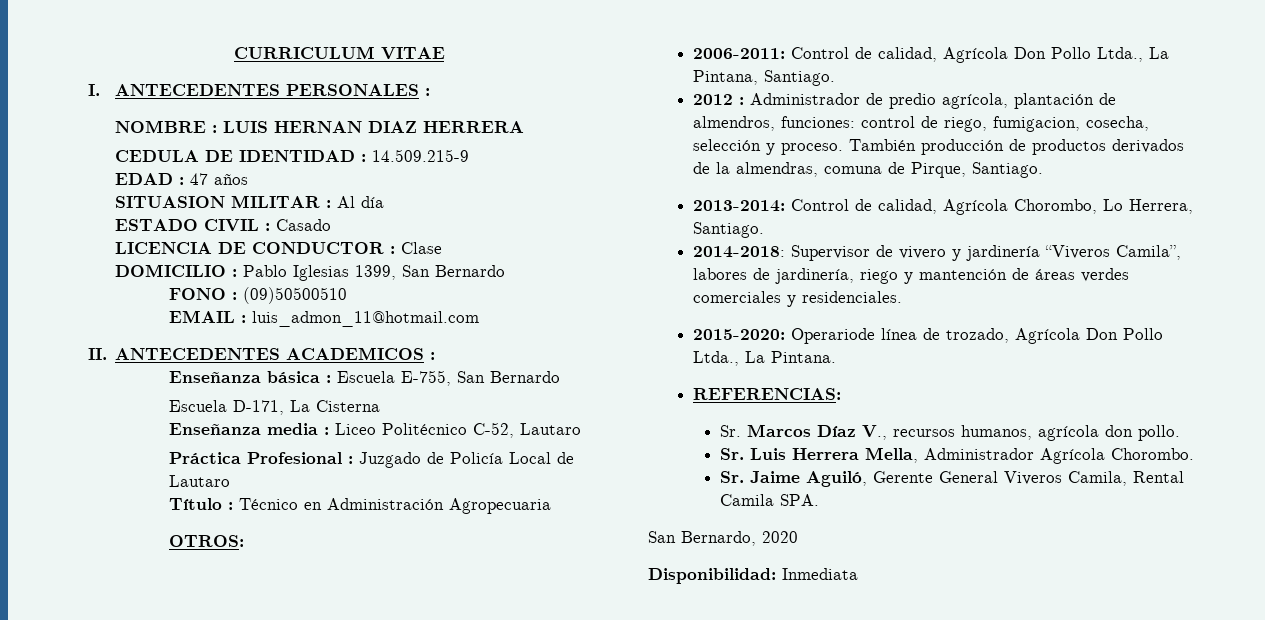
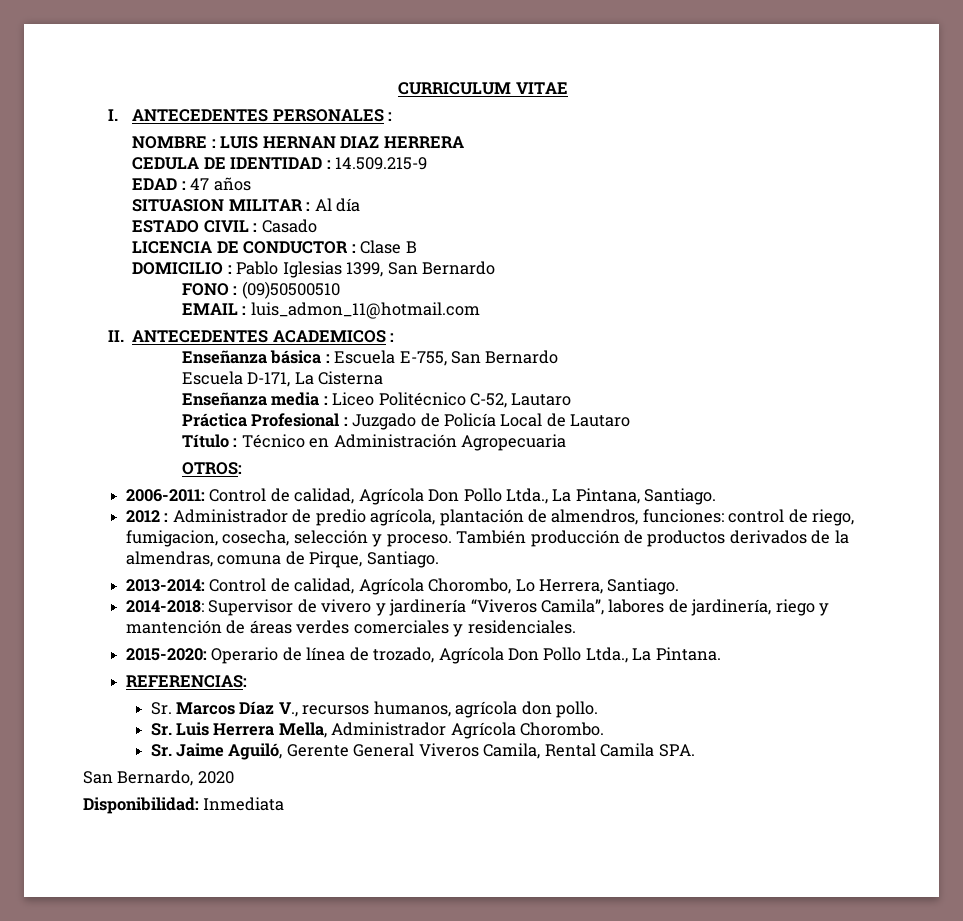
(443, 248) none -> [405,241,417,253] B
[791,328,876,344] Operariode -> [211,647,302,664] Operario de

